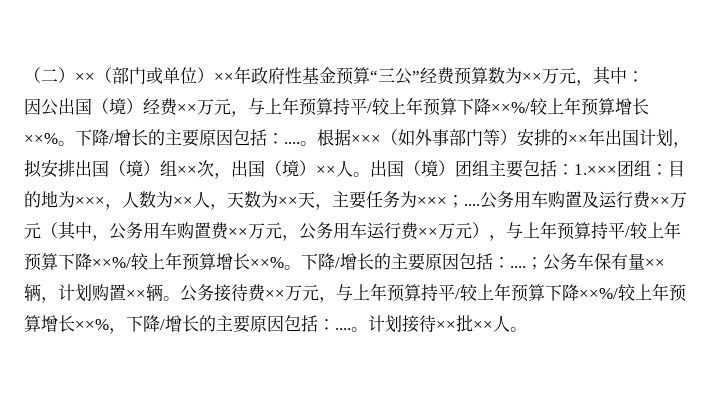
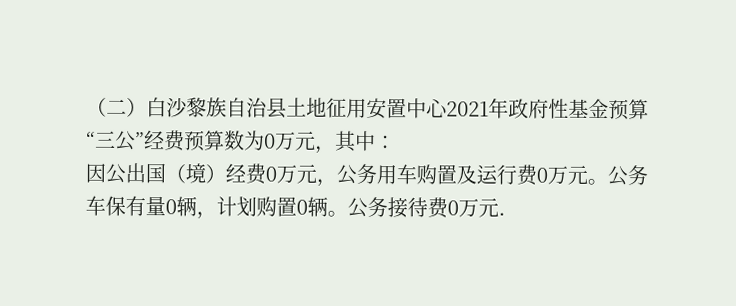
[75,67,234,84] ××（部门或单位）×× -> [146,97,489,120] 白沙黎族自治县土地征用安置中心2021
[522,72,542,82] ×× -> [264,133,276,149] 0
[177,97,649,117] [24,128,690,148] [24,159,685,179] [24,191,480,210] ××万元，与上年预算持平/较上年预算下降××%/较上年预算增长××%。下降/增长的主要原因包括：....。根据×××（如外事部门等）安排的××年出国计划，拟安排出国（境）组××次，出国（境）××人。出国（境）团组主要包括：1.×××团组：目的地为×××，人数为××人，天数为××天，主要任务为×××；.... -> [265,164,337,187] 0万元，
[650,192,687,208] [24,221,681,241] [24,252,543,271] ××万元（其中，公务用车购置费××万元，公务用车运行费××万元），与上年预算持平/较上年预算下降××%/较上年预算增长××%。下降/增长的主要原因包括：....； -> [536,165,608,186] 0万元。
[645,258,665,268] ×× -> [165,199,177,215] 0
[126,289,146,299] ×× -> [296,199,308,215] 0
[265,283,686,303] [24,315,527,334] ××万元，与上年预算持平/较上年预算下降××%/较上年预算增长××%，下降/增长的主要原因包括：....。计划接待××批××人。 -> [447,198,506,218] 0万元.

